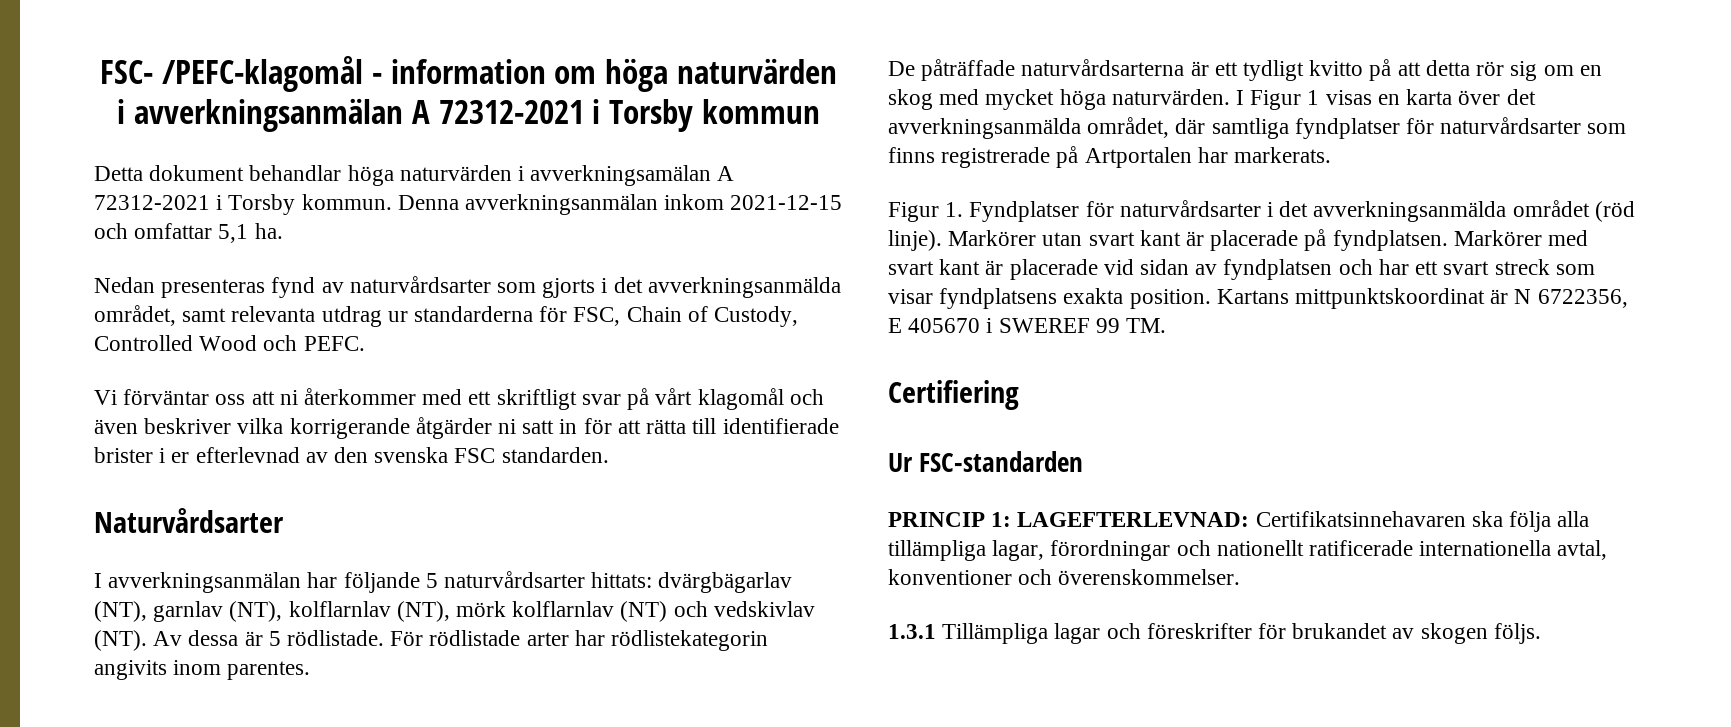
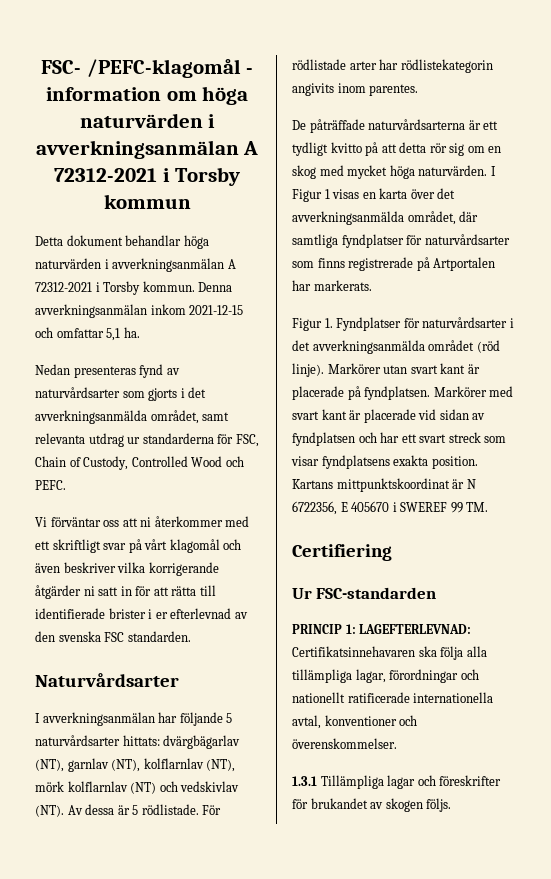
[530,165,712,186] avverkningsamälan -> [112,258,225,272] avverkningsanmälan

